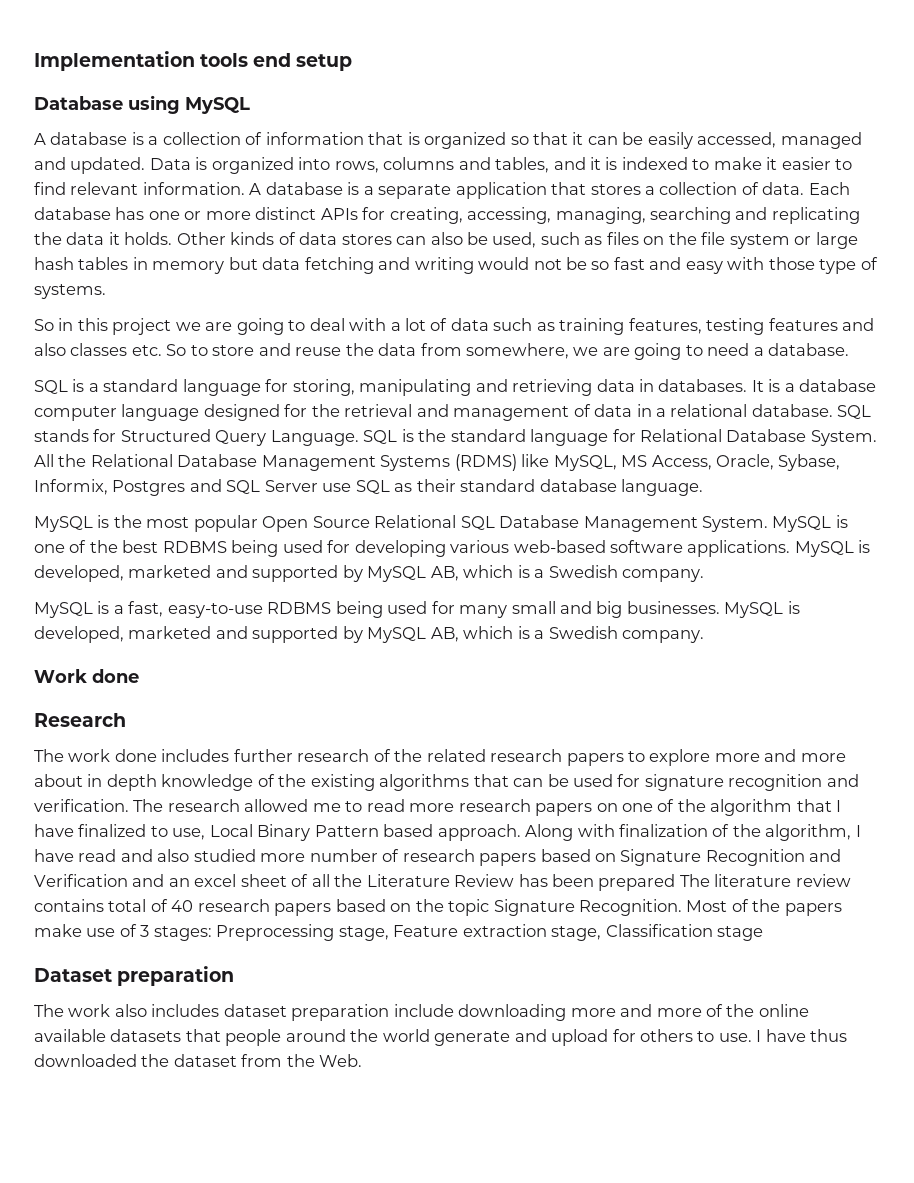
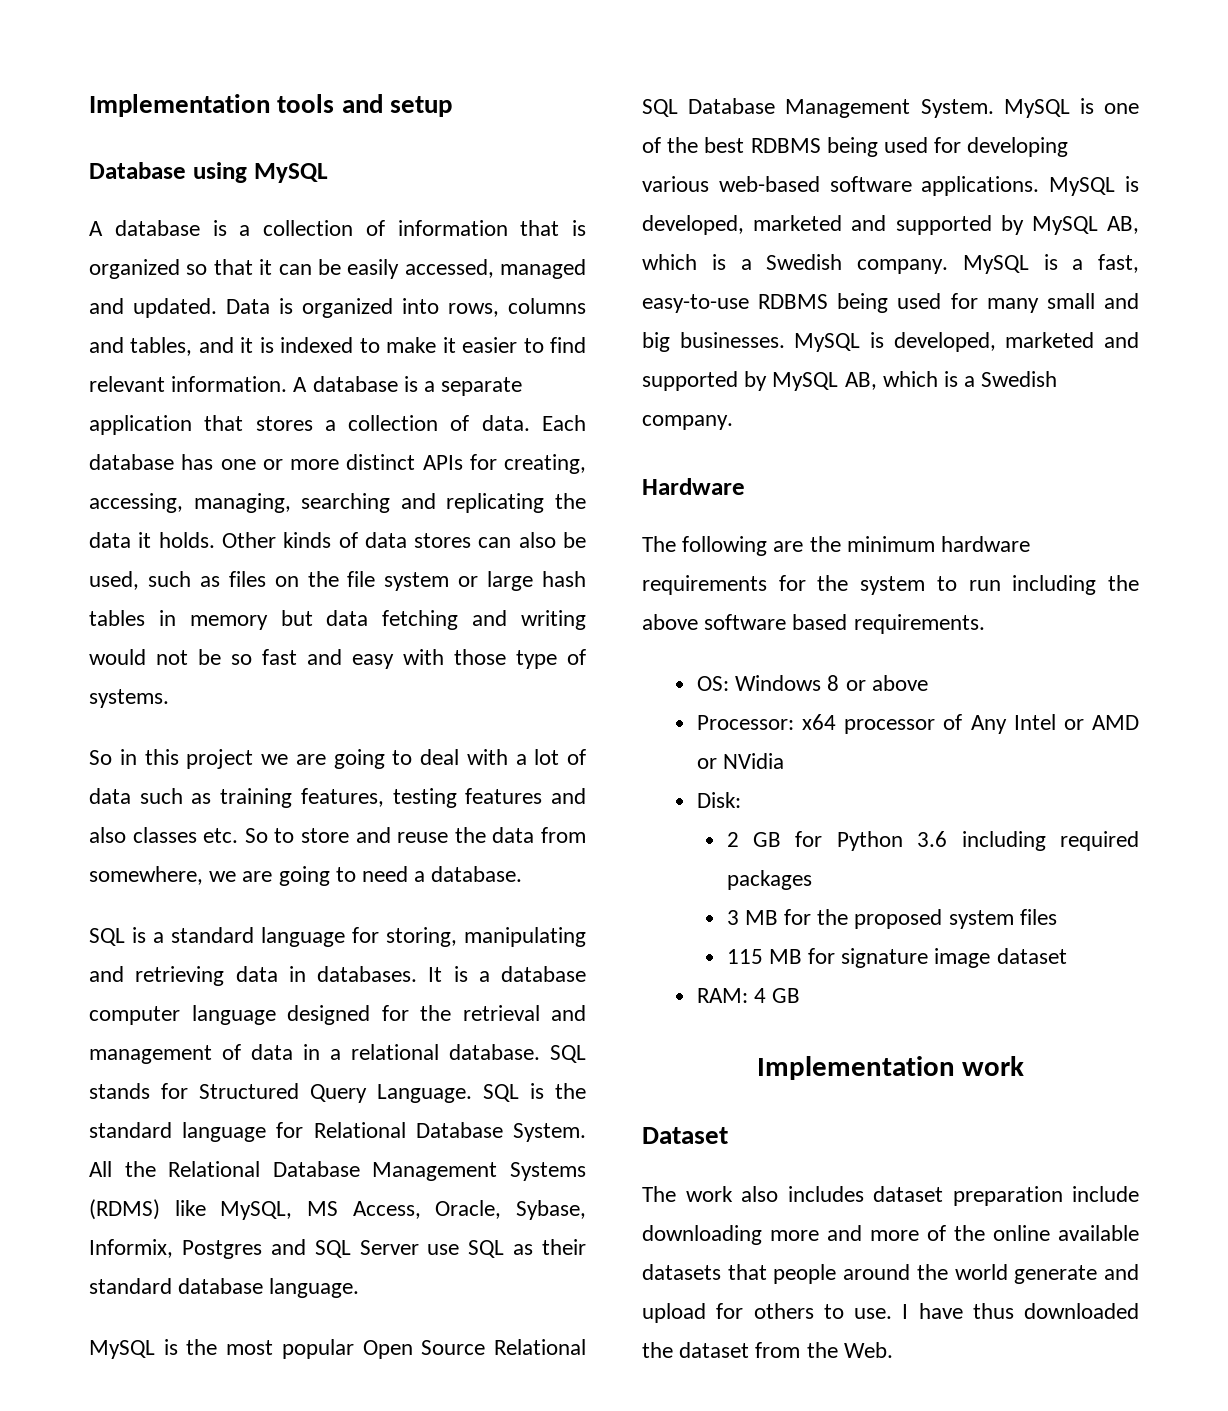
[253,53,292,67] end -> [341,94,383,113] and
(705, 575) // -> (948, 266) none
[34,669,139,683] [34,713,126,727] [34,749,846,766] [34,774,859,791] [34,799,842,816] [34,824,861,841] [34,849,842,866] [34,874,851,891] [34,899,842,916] [34,924,764,941] Work done // Research // The work done includes further research of the related research papers to explore more and more about in depth knowledge of the existing algorithms that can be used for signature recognition and verification. The research allowed me to read more research papers on one of the algorithm that I have finalized to use, Local Binary Pattern based approach. Along with finalization of the algorithm, I have read and also studied more number of research papers based on Signature Recognition and Verification and an excel sheet of all the Literature Review has been prepared The literature review contains total of 40 research papers based on the topic Signature Recognition. Most of the papers make use of 3 stages: Preprocessing stage, Feature extraction stage, Classification stage -> [642,478,745,495] [642,536,1031,556] [642,575,1139,595] [642,614,985,634] [696,675,928,691] [696,714,1139,734] [696,753,785,769] [696,792,741,808] [726,831,1139,851] [726,870,812,890] [726,909,1057,929] [726,948,1067,968] [696,988,801,1003] [756,1056,1025,1080] Hardware // The following are the minimum hardware requirements for the system to run including the above software based requirements. // OS: Windows 8 or above // Processor: x64 processor of Any Intel or AMD or NVidia // Disk: // 2 GB for Python 3.6 including required packages // 3 MB for the proposed system files // 115 MB for signature image dataset // RAM: 4 GB // Implementation work
[117,966,235,986] preparation -> (728, 1135) none

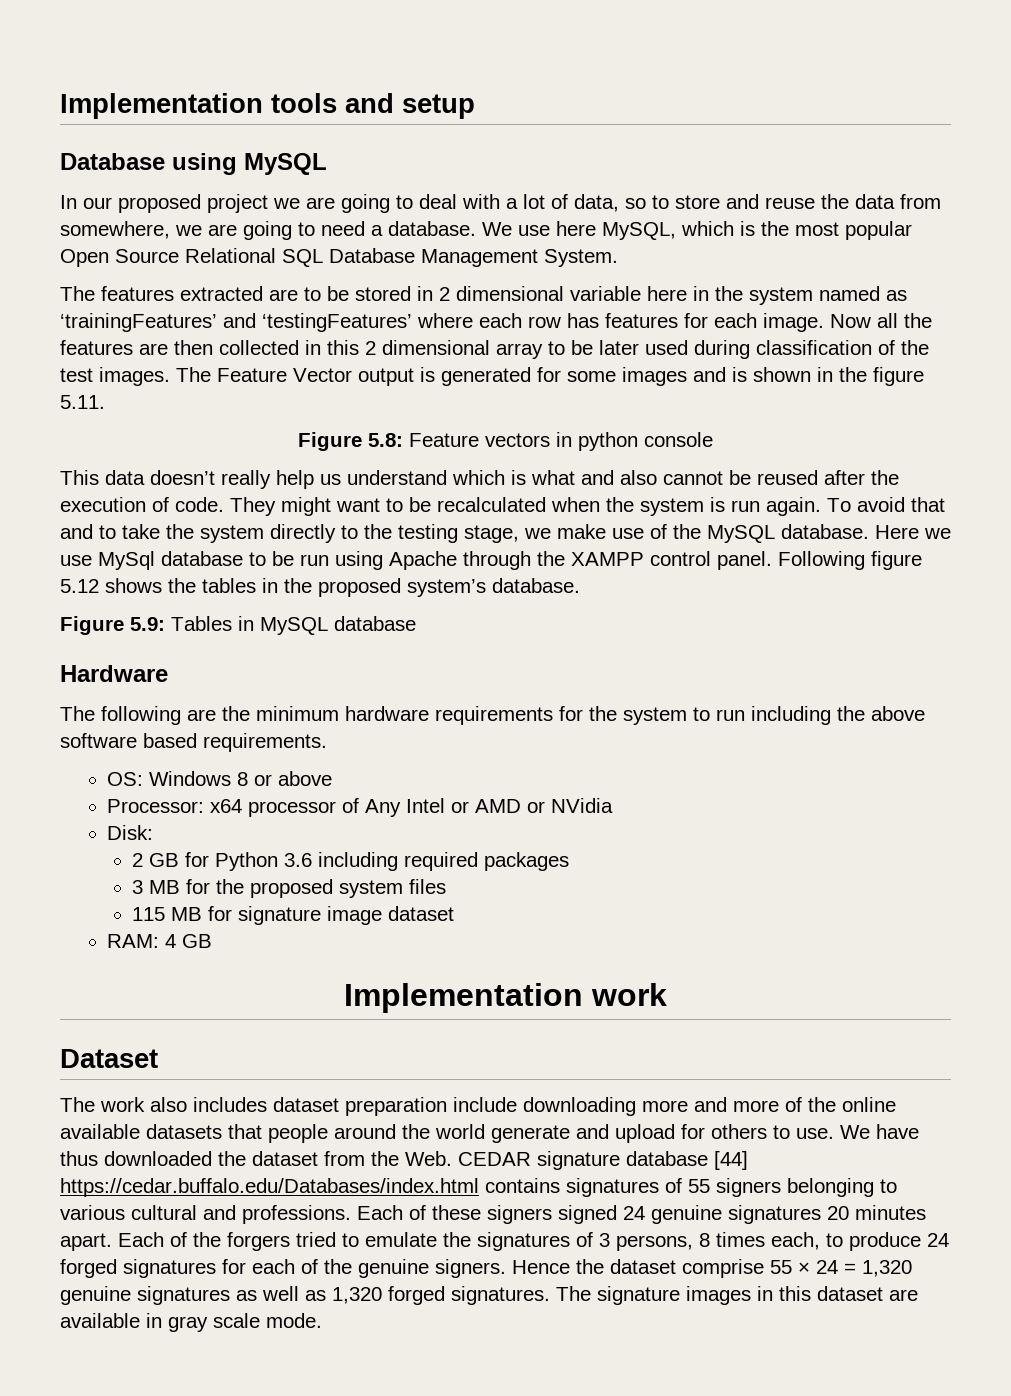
[89,220,586,236] [89,259,586,279] [89,298,586,318] [89,337,586,356] [89,376,523,396] [89,415,586,435] [89,454,586,474] [89,493,586,513] [89,532,586,548] [89,571,586,591] [89,610,586,630] [89,649,586,669] [89,689,169,708] [89,749,179,765] A database is a collection of information that is organized so that it can be easily accessed, managed and updated. Data is organized into rows, columns and tables, and it is indexed to make it easier to find relevant information. A database is a separate application that stores a collection of data. Each database has one or more distinct APIs for creating, accessing, managing, searching and replicating the data it holds. Other kinds of data stores can also be used, such as files on the file system or large hash tables in memory but data fetching and writing would not be so fast and easy with those type of systems. // So in this -> [60,194,201,213] In our proposed
[89,788,586,808] [89,827,268,843] data such as training features, testing features and also classes etc. So -> [574,194,646,212] data, so
[89,927,586,947] [89,966,586,986] [89,1005,586,1025] [89,1044,586,1064] [89,1083,586,1103] [89,1122,586,1142] [89,1161,586,1181] [89,1199,586,1220] [89,1239,586,1259] [89,1278,360,1298] [89,1340,155,1359] // SQL is a standard language for storing, manipulating and retrieving data in databases. It is a database computer language designed for the retrieval and management of data in a relational database. SQL stands for Structured Query Language. SQL is the standard language for Relational Database System. All the Relational Database Management Systems (RDMS) like MySQL, MS Access, Oracle, Sybase, Informix, Postgres and SQL Server use SQL as their standard database language. // MySQL -> [482,221,734,240] We use here MySQL, which
[1003,98,1139,118] [642,137,1069,157] [642,176,1139,196] [642,215,1139,235] [642,254,1139,274] [642,293,1139,313] [642,332,1139,352] [642,371,1058,391] [642,415,733,430] MySQL is one of the best RDBMS being used for developing various web-based software applications. MySQL is developed, marketed and supported by MySQL AB, which is a Swedish company. MySQL is a fast, easy-to-use RDBMS being used for many small and big businesses. MySQL is developed, marketed and supported by MySQL AB, which is a Swedish company. -> [60,286,907,305] [60,313,932,332] [60,340,929,359] [60,367,924,386] [60,395,105,409] [298,432,713,451] [60,470,899,489] [60,497,945,516] [60,524,951,543] [60,551,922,570] [60,578,580,597] [60,616,416,635] // The features extracted are to be stored in 2 dimensional variable here in the system named as ‘trainingFeatures’ and ‘testingFeatures’ where each row has features for each image. Now all the features are then collected in this 2 dimensional array to be later used during classification of the test images. The Feature Vector output is generated for some images and is shown in the figure 5.11. // Figure 5.8: Feature vectors in python console // This data doesn’t really help us understand which is what and also cannot be reused after the execution of code. They might want to be recalculated when the system is run again. To avoid that and to take the system directly to the testing stage, we make use of the MySQL database. Here we use MySql database to be run using Apache through the XAMPP control panel. Following figure 5.12 shows the tables in the proposed system’s database. // Figure 5.9: Tables in MySQL database
[902,1304,909,1319] I -> [840,1125,870,1139] We
(893, 1350) none -> [458,1151,748,1170] [60,1178,897,1197] [60,1205,926,1224] [60,1232,949,1251] [60,1259,912,1278] [60,1286,918,1305] [60,1313,322,1332] CEDAR signature database [44] https://cedar.buffalo.edu/Databases/index.html contains signatures of 55 signers belonging to various cultural and professions. Each of these signers signed 24 genuine signatures 20 minutes apart. Each of the forgers tried to emulate the signatures of 3 persons, 8 times each, to produce 24 forged signatures for each of the genuine signers. Hence the dataset comprise 55 × 24 = 1,320 genuine signatures as well as 1,320 forged signatures. The signature images in this dataset are available in gray scale mode.

